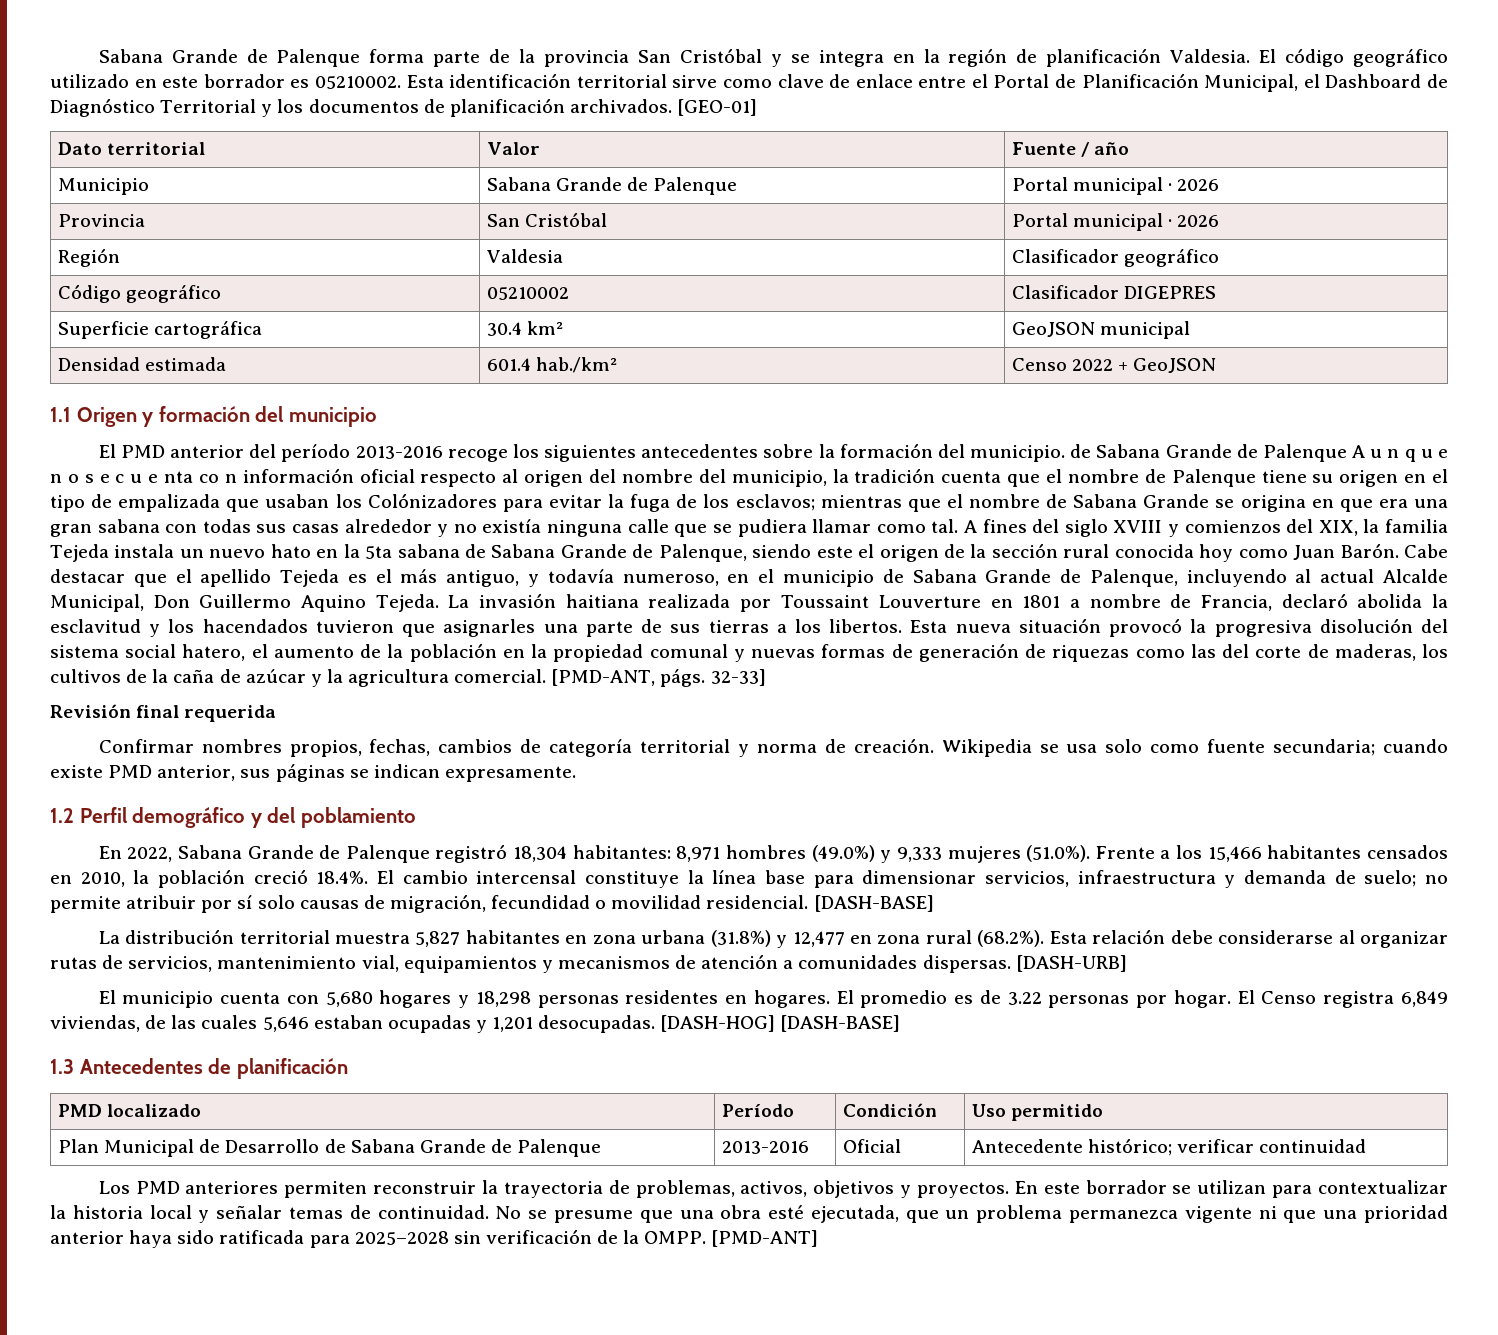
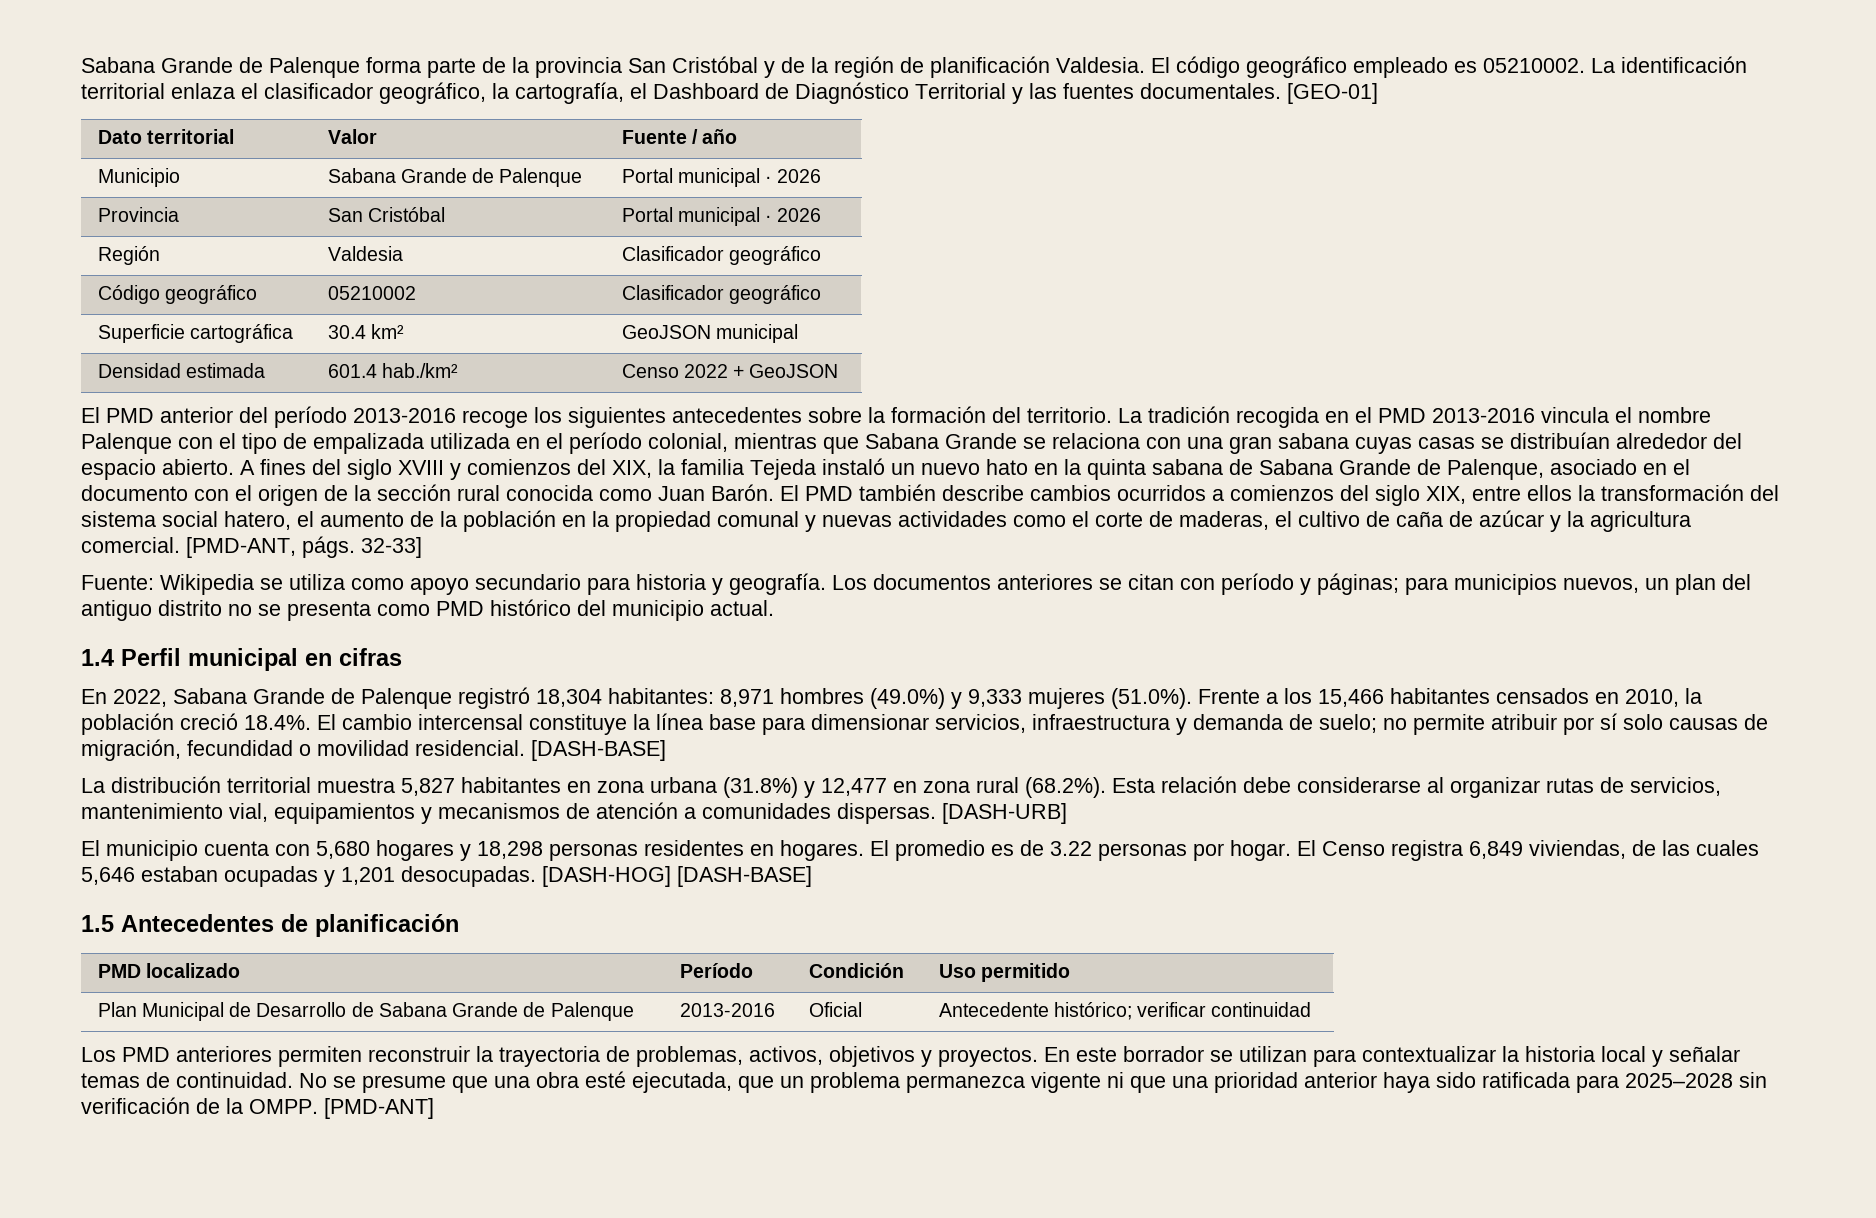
[790,50,915,67] se integra en -> [781,57,805,73] de
[50,74,285,88] utilizado en este borrador -> [1353,57,1448,78] empleado
[406,75,444,88] Esta -> [1591,58,1615,73] La
[672,73,1299,92] sirve como clave de enlace entre el Portal de Planificación Municipal, -> [171,82,624,104] enlaza el clasificador geográfico, la cartografía,
[277,98,672,117] los documentos de planificación archivados. -> [1029,83,1281,99] las fuentes documentales.
[1124,286,1217,299] DIGEPRES -> [728,285,821,304] geográfico
[50,406,377,427] // 1.1 Origen y formación del municipio -> (839, 371) none
[970,444,1449,462] [50,468,1448,487] [50,493,1448,512] [50,519,959,537] municipio. de Sabana Grande de Palenque A u n q u e n o s e c u e nta co n información oficial respecto al origen del nombre del municipio, la tradición cuenta que el nombre de Palenque tiene su origen en el tipo de empalizada que usaban los Colónizadores para evitar la fuga de los esclavos; mientras que el nombre de Sabana Grande se origina en que era una gran sabana con todas sus casas alrededor y no existía ninguna calle que se pudiera llamar como tal. -> [1027,406,1711,428] [81,432,1742,454] [81,459,234,480] territorio. La tradición recogida en el PMD 2013-2016 vincula el nombre Palenque con el tipo de empalizada utilizada en el período colonial, mientras que Sabana Grande se relaciona con una gran sabana cuyas casas se distribuían alrededor del espacio abierto.
[114,544,175,558] instala -> [822,458,885,475] instaló
[365,546,393,559] 5ta -> [1087,459,1146,480] quinta
[752,544,853,558] siendo este -> [1550,459,1690,475] [81,485,229,501] asociado en el documento con
[1199,544,1234,562] hoy -> (593, 493) none
[1403,544,1448,558] [50,569,1448,587] [50,593,1448,612] [50,618,1413,637] Cabe destacar que el apellido Tejeda es el más antiguo, y todavía numeroso, en el municipio de Sabana Grande de Palenque, incluyendo al actual Alcalde Municipal, Don Guillermo Aquino Tejeda. La invasión haitiana realizada por Toussaint Louverture en 1801 a nombre de Francia, declaró abolida la esclavitud y los hacendados tuvieron que asignarles una parte de sus tierras a los libertos. Esta nueva situación provocó la progresiva disolución -> [780,484,1744,506] El PMD también describe cambios ocurridos a comienzos del siglo XIX, entre ellos la transformación
[821,643,1449,662] [50,669,169,683] formas de generación de riquezas como las del corte de maderas, los cultivos de la -> [898,511,1390,530] actividades como el corte de maderas, el cultivo de
[50,704,277,722] [98,738,1449,757] [50,764,576,782] [50,807,416,828] Revisión final requerida // Confirmar nombres propios, fechas, cambios de categoría territorial y norma de creación. Wikipedia se usa solo como fuente secundaria; cuando existe PMD anterior, sus páginas se indican expresamente. // 1.2 Perfil demográfico y del poblamiento -> [81,573,1751,595] [81,599,774,621] [81,648,402,671] Fuente: Wikipedia se utiliza como apoyo secundario para historia y geografía. Los documentos anteriores se citan con período y páginas; para municipios nuevos, un plan del antiguo distrito no se presenta como PMD histórico del municipio actual. // 1.4 Perfil municipal en cifras
[50,1059,74,1074] 1.3 -> [81,915,114,932] 1.5

